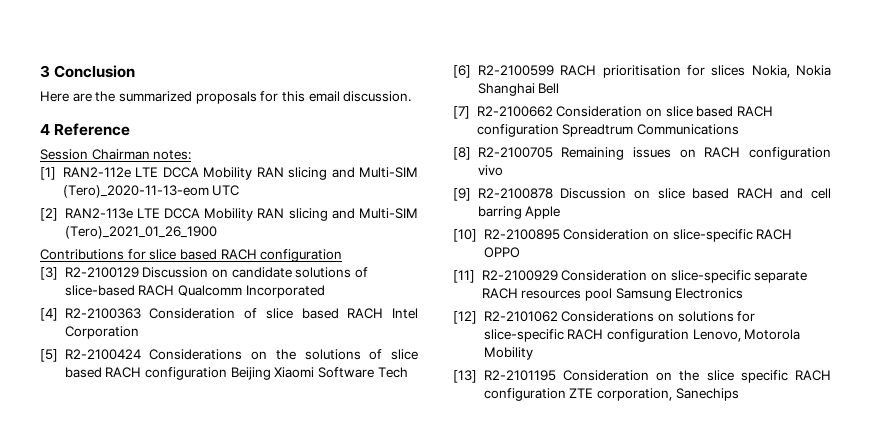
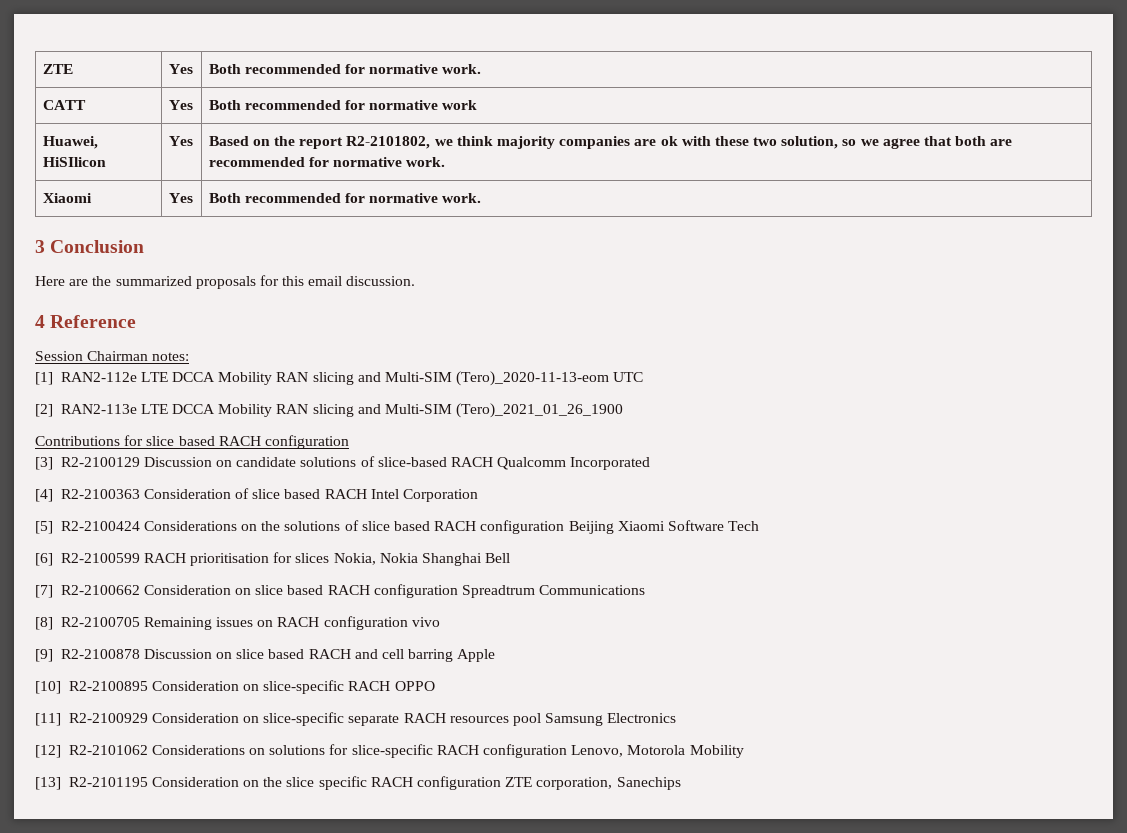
(40, 71) none -> [42,64,73,74] [168,64,193,74] [208,64,482,74] [42,100,86,110] [168,100,193,110] [208,100,478,110] [42,136,98,149] [42,157,106,167] [168,136,193,146] [208,136,1013,149] [208,157,446,167] [42,193,92,203] [168,193,193,203] [208,193,482,203] ZTE | Yes | Both recommended for normative work. // CATT | Yes | Both recommended for normative work // Huawei, HiSIlicon | Yes | Based on the report R2-2101802, we think majority companies are ok with these two solution, so we agree that both are recommended for normative work. // Xiaomi | Yes | Both recommended for normative work. //

